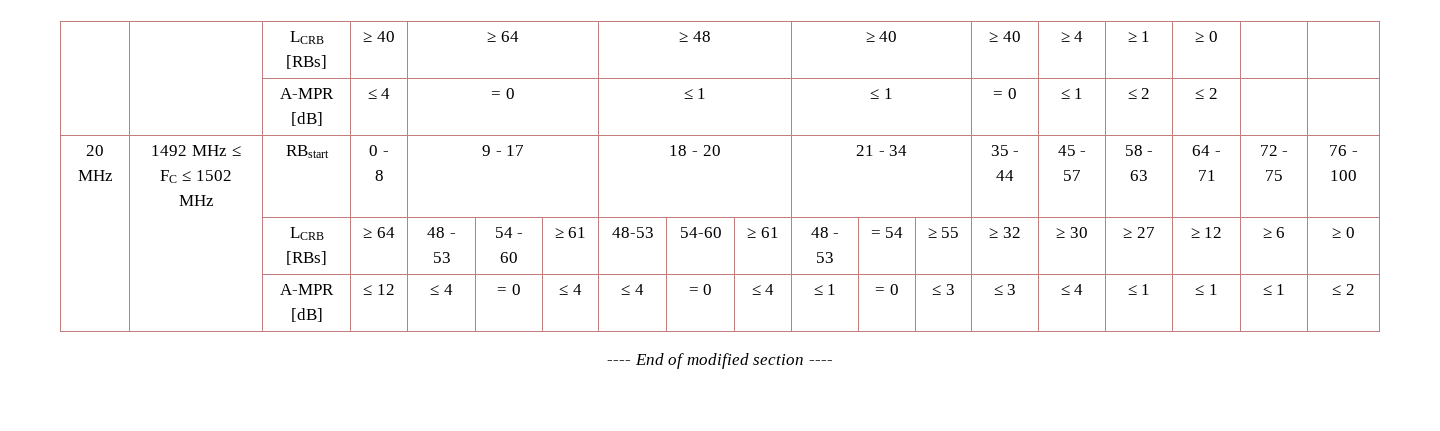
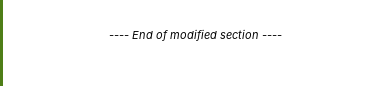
[289,31,324,44] [286,55,327,69] [363,31,395,42] [487,31,519,42] [679,31,711,42] [865,31,898,42] [989,31,1021,42] [1060,31,1084,42] [1127,31,1151,42] [1195,31,1218,42] [280,88,334,99] [290,112,323,126] [367,88,391,99] [491,88,515,99] [683,88,707,99] [870,88,893,99] [993,88,1017,99] [1060,88,1084,99] [1127,88,1151,99] [1195,88,1218,99] [86,145,104,156] [77,170,113,181] [151,145,241,156] [160,170,232,183] [178,195,214,206] [285,145,329,158] [369,145,389,156] [374,170,384,181] [481,145,525,156] [669,145,721,156] [855,145,908,156] [990,145,1020,156] [996,170,1014,181] [1057,145,1087,156] [1063,170,1081,181] [1124,145,1154,156] [1130,170,1148,181] [1192,145,1221,156] [1197,170,1216,181] [1259,145,1289,156] [1265,170,1283,181] [1329,145,1358,156] [1330,170,1357,181] [289,227,324,240] [286,251,327,265] [363,227,395,238] [427,227,456,238] [432,252,451,263] [494,227,524,238] [500,252,518,263] [554,227,587,238] [611,227,654,238] [679,227,722,238] [747,227,779,238] [810,227,840,238] [816,252,834,263] [870,227,904,238] [927,227,960,238] [989,227,1021,238] [1056,227,1088,238] [1123,227,1155,238] [1190,227,1223,238] [1262,227,1286,238] [1332,227,1355,238] [280,284,334,295] [290,308,323,322] [363,284,395,295] [430,284,453,295] [497,284,521,295] [559,284,582,295] [621,284,644,295] [688,284,713,295] [751,284,775,295] [813,284,837,295] [875,284,899,295] [932,284,955,295] [993,284,1017,295] [1060,284,1084,295] [1127,284,1151,295] [1195,284,1218,295] [1262,284,1286,295] [1332,284,1355,295] | | LCRB [RBs] | ≥ 40 | ≥ 64 | ≥ 48 | ≥ 40 | ≥ 40 | ≥ 4 | ≥ 1 | ≥ 0 | | // | | A-MPR [dB] | ≤ 4 | = 0 | ≤ 1 | ≤ 1 | = 0 | ≤ 1 | ≤ 2 | ≤ 2 | | // 20 MHz | 1492 MHz ≤ FC ≤ 1502 MHz | RBstart | 0 - 8 | 9 - 17 | 18 - 20 | 21 - 34 | 35 - 44 | 45 - 57 | 58 - 63 | 64 - 71 | 72 - 75 | 76 - 100 // | | LCRB [RBs] | ≥ 64 | 48 - 53 | 54 - 60 | ≥ 61 | 48-53 | 54-60 | ≥ 61 | 48 - 53 | = 54 | ≥ 55 | ≥ 32 | ≥ 30 | ≥ 27 | ≥ 12 | ≥ 6 | ≥ 0 // | | A-MPR [dB] | ≤ 12 | ≤ 4 | = 0 | ≤ 4 | ≤ 4 | = 0 | ≤ 4 | ≤ 1 | = 0 | ≤ 3 | ≤ 3 | ≤ 4 | ≤ 1 | ≤ 1 | ≤ 1 | ≤ 2 // -> (109, 37) none

